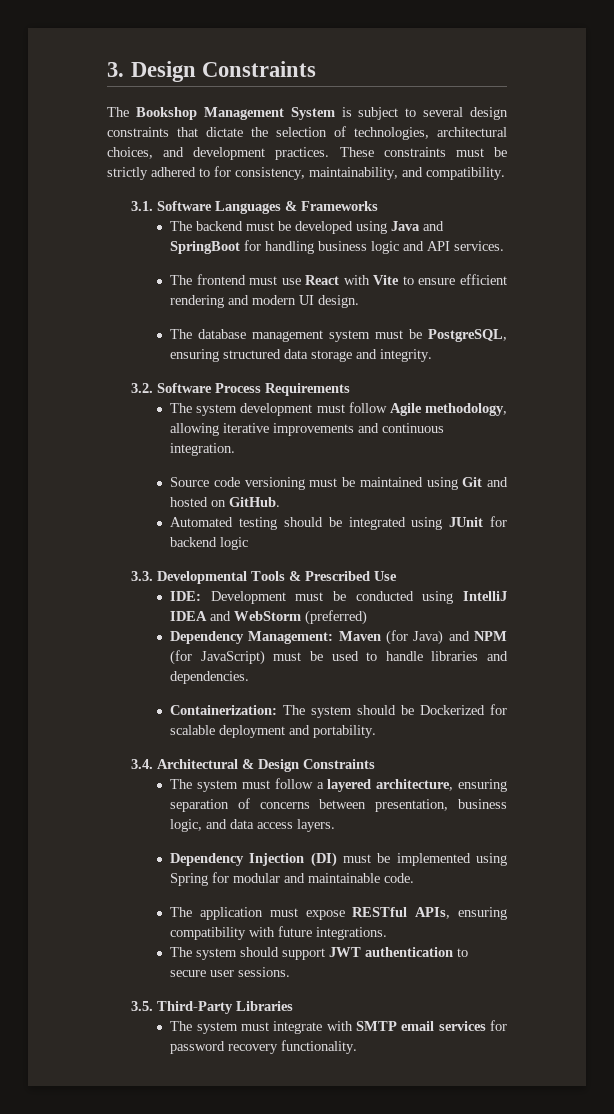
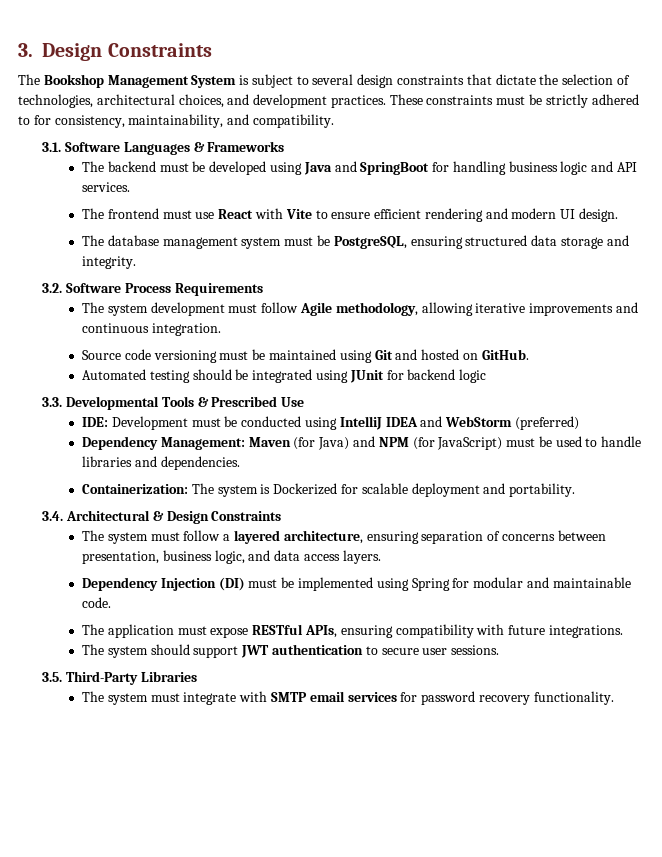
[357,705,415,715] should be -> [260,484,271,494] is

